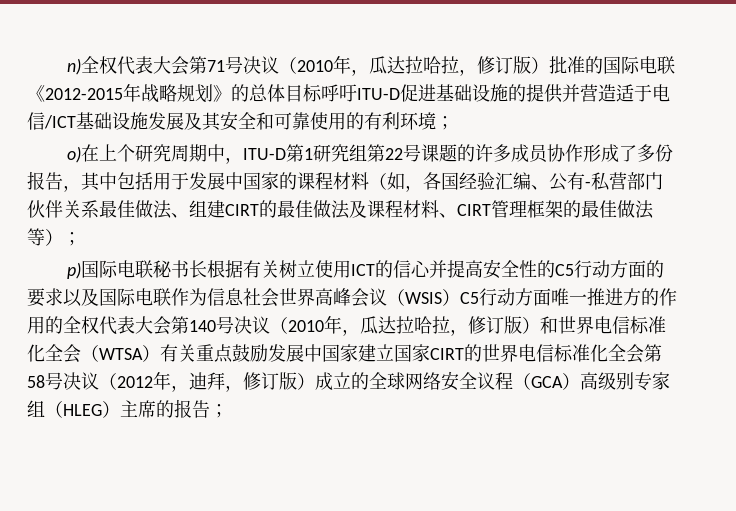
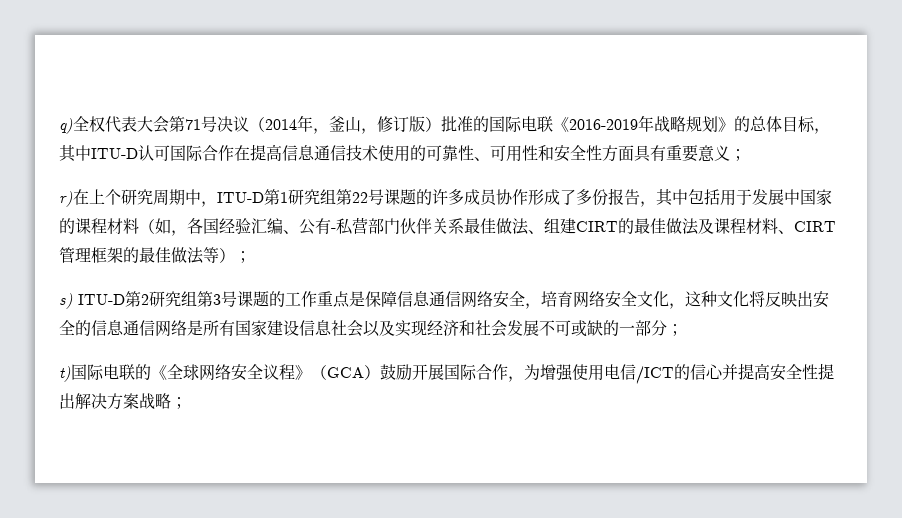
[66,58,81,75] n) -> [59,118,73,134] q)
[296,55,459,76] 2010年，瓜达拉哈拉 -> [265,115,361,134] 2014年，釜山
[45,88,123,100] 2012-2015 -> [569,119,638,130] 2016-2019
[321,84,670,103] [27,111,454,131] [66,146,81,163] 呼吁ITU-D促进基础设施的提供并营造适于电信/ICT基础设施发展及其安全和可靠使用的有利环境； // o) -> [814,128,830,134] [59,144,746,162] [59,191,73,207] ，其中ITU-D认可国际合作在提高信息通信技术使用的可靠性、可用性和安全性方面具有重要意义； // r)
[66,260,375,279] p)国际电联秘书长根据有关树立使用ICT -> [59,291,829,309] [59,320,683,337] [59,364,674,384] s) ITU-D第2研究组第3号课题的工作重点是保障信息通信网络安全，培育网络安全文化，这种文化将反映出安全的信息通信网络是所有国家建设信息社会以及实现经济和社会发展不可或缺的一部分； // t)国际电联的《全球网络安全议程》（GCA）鼓励开展国际合作，为增强使用电信/ICT
[536,260,664,278] [27,288,677,307] [27,315,666,336] [27,344,662,363] [27,371,670,392] [27,399,210,418] 的C5行动方面的要求以及国际电联作为信息社会世界高峰会议（WSIS）C5行动方面唯一推进方的作用的全权代表大会第140号决议（2010年，瓜达拉哈拉，修订版）和世界电信标准化全会（WTSA）有关重点鼓励发展中国家建立国家CIRT的世界电信标准化全会第58号决议（2012年，迪拜，修订版）成立的全球网络安全议程（GCA）高级别专家组（HLEG）主席的报告 -> [818,363,834,380] [59,393,171,410] 提出解决方案战略

